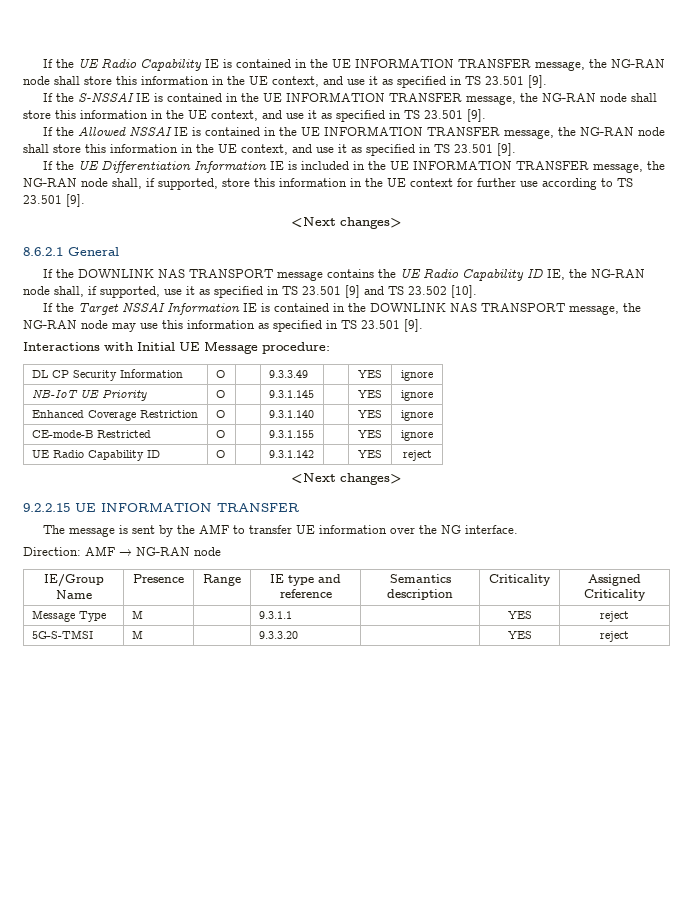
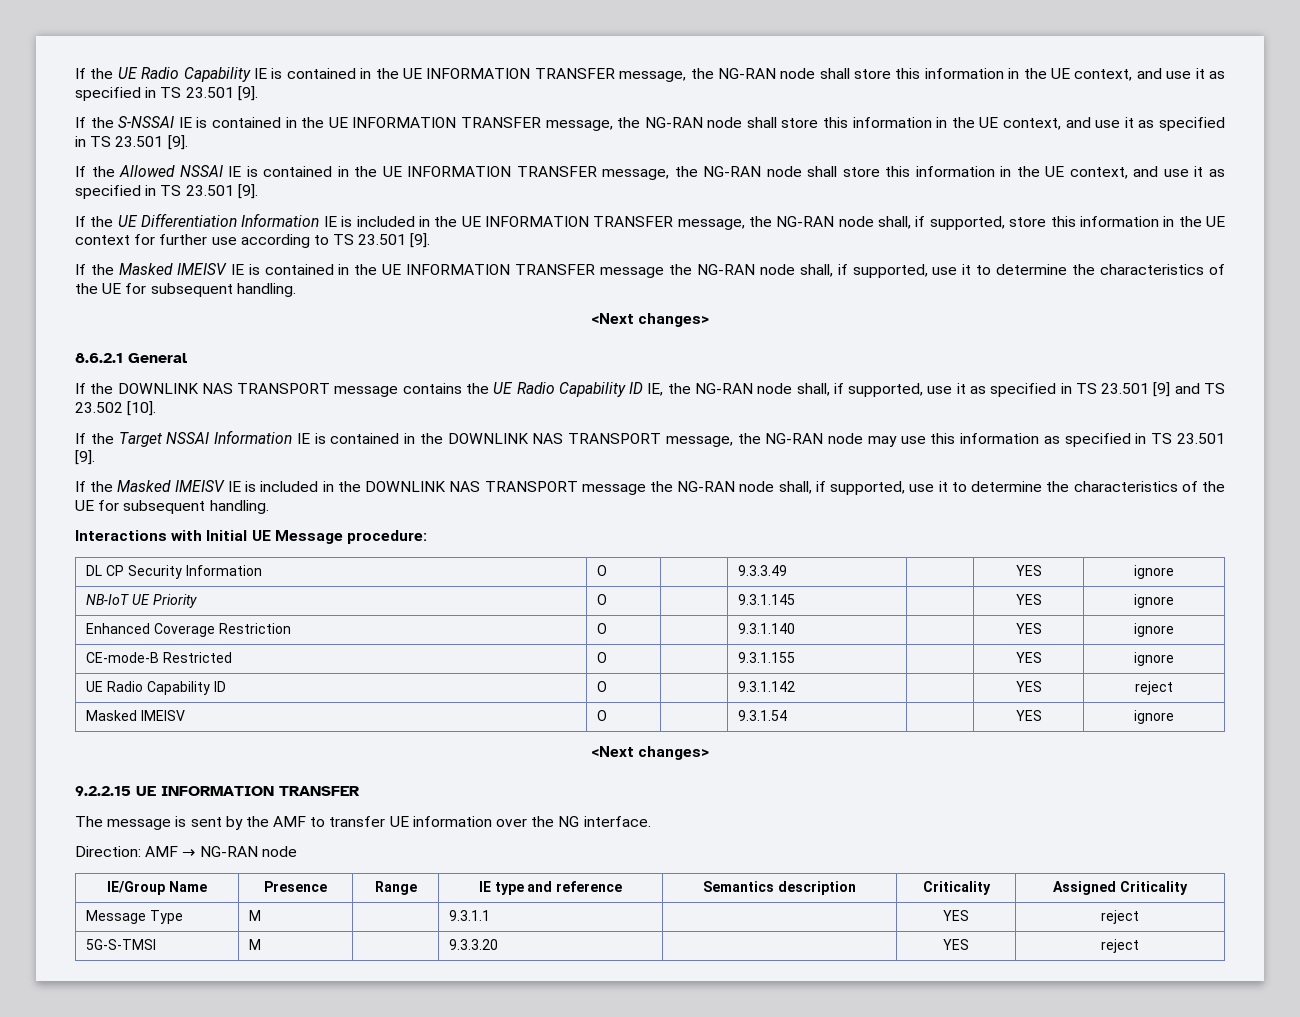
(85, 200) none -> [75,263,1225,278] [75,283,296,297] // If the Masked IMEISV IE is contained in the UE INFORMATION TRANSFER message the NG-RAN node shall, if supported, use it to determine the characteristics of the UE for subsequent handling.
(423, 325) none -> [75,480,1226,495] [75,500,269,514] // If the Masked IMEISV IE is included in the DOWNLINK NAS TRANSPORT message the NG-RAN node shall, if supported, use it to determine the characteristics of the UE for subsequent handling.
(432, 455) none -> [86,710,185,721] [597,710,608,721] [738,710,788,721] [1015,710,1042,721] [1134,710,1174,724] // Masked IMEISV | O | | 9.3.1.54 | | YES | ignore

